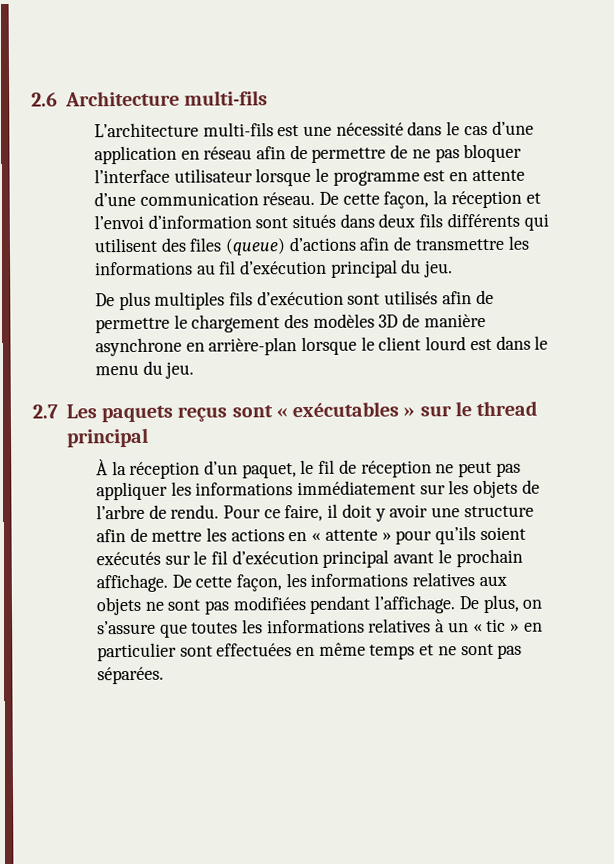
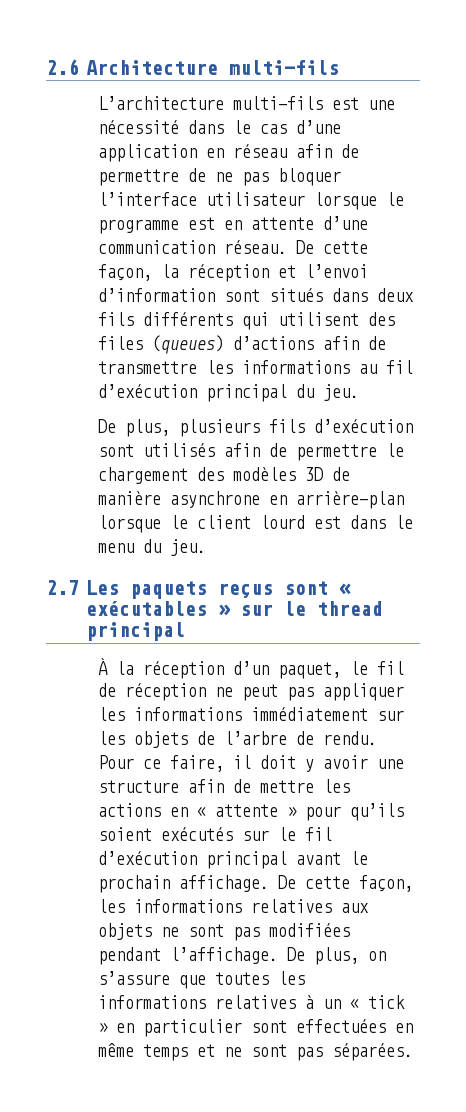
[224,238,286,256] (queue) -> [152,335,225,354] (queues)
[118,291,226,311] plus multiples -> [125,419,261,437] plus, plusieurs
[486,618,507,633] tic -> [368,995,406,1009] tick

